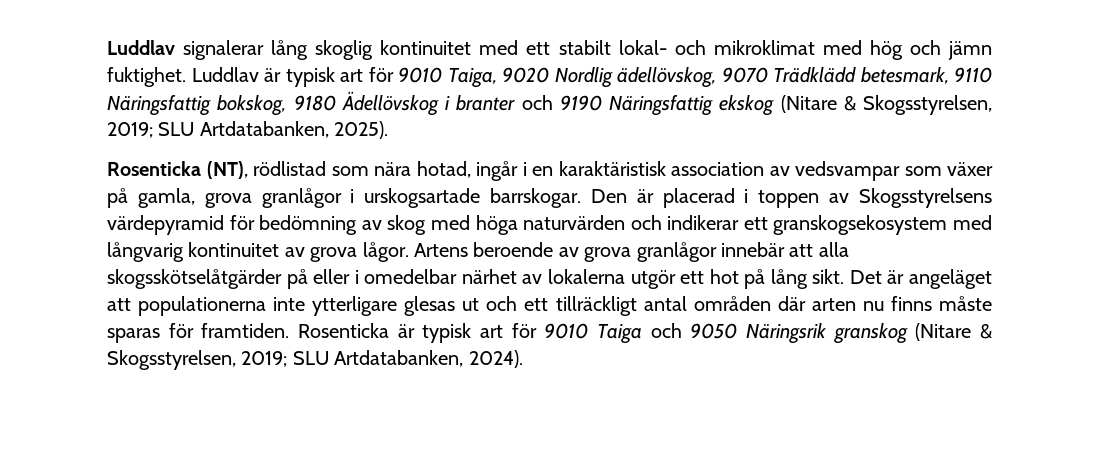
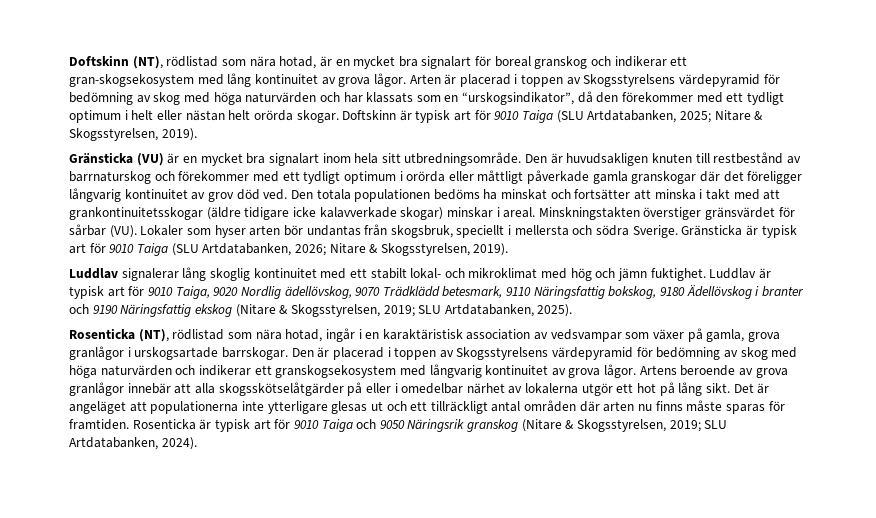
(107, 47) none -> [69,55,688,69] [69,73,780,87] [69,91,784,105] [69,110,764,123] [69,128,197,141] [69,152,801,166] [69,170,803,184] [69,188,781,202] [69,207,795,220] [69,224,797,238] [69,243,509,256] Doftskinn (NT), rödlistad som nära hotad, är en mycket bra signalart för boreal granskog och indikerar ett gran-skogsekosystem med lång kontinuitet av grova lågor. Arten är placerad i toppen av Skogsstyrelsens värdepyramid för bedömning av skog med höga naturvärden och har klassats som en “urskogsindikator”, då den förekommer med ett tydligt optimum i helt eller nästan helt orörda skogar. Doftskinn är typisk art för 9010 Taiga (SLU Artdatabanken, 2025; Nitare & Skogsstyrelsen, 2019). // Gränsticka (VU) är en mycket bra signalart inom hela sitt utbredningsområde. Den är huvudsakligen knuten till restbestånd av barrnaturskog och förekommer med ett tydligt optimum i orörda eller måttligt påverkade gamla granskogar där det föreligger långvarig kontinuitet av grov död ved. Den totala populationen bedöms ha minskat och fortsätter att minska i takt med att grankontinuitetsskogar (äldre tidigare icke kalavverkade skogar) minskar i areal. Minskningstakten överstiger gränsvärdet för sårbar (VU). Lokaler som hyser arten bör undantas från skogsbruk, speciellt i mellersta och södra Sverige. Gränsticka är typisk art för 9010 Taiga (SLU Artdatabanken, 2026; Nitare & Skogsstyrelsen, 2019). //

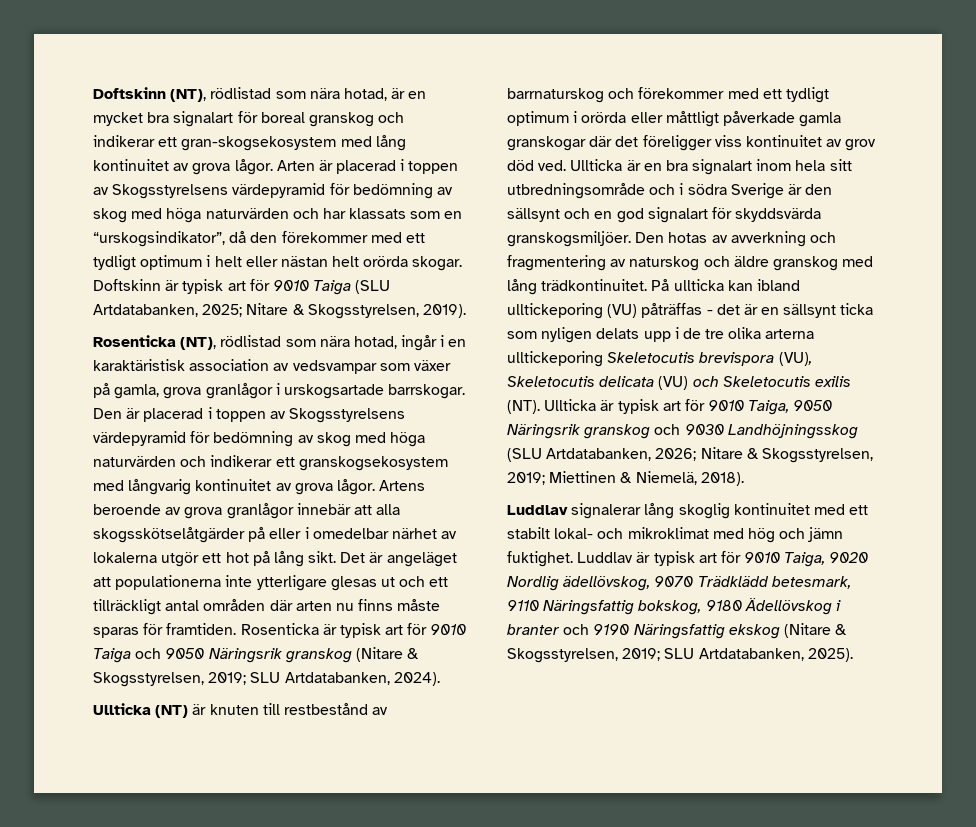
[69,152,801,166] [69,170,803,184] [69,188,781,202] [69,207,795,220] [69,224,797,238] [69,243,509,256] [69,267,771,281] [69,285,804,299] [69,304,573,317] // Gränsticka (VU) är en mycket bra signalart inom hela sitt utbredningsområde. Den är huvudsakligen knuten till restbestånd av barrnaturskog och förekommer med ett tydligt optimum i orörda eller måttligt påverkade gamla granskogar där det föreligger långvarig kontinuitet av grov död ved. Den totala populationen bedöms ha minskat och fortsätter att minska i takt med att grankontinuitetsskogar (äldre tidigare icke kalavverkade skogar) minskar i areal. Minskningstakten överstiger gränsvärdet för sårbar (VU). Lokaler som hyser arten bör undantas från skogsbruk, speciellt i mellersta och södra Sverige. Gränsticka är typisk art för 9010 Taiga (SLU Artdatabanken, 2026; Nitare & Skogsstyrelsen, 2019). // Luddlav signalerar lång skoglig kontinuitet med ett stabilt lokal- och mikroklimat med hög och jämn fuktighet. Luddlav är typisk art för 9010 Taiga, 9020 Nordlig ädellövskog, 9070 Trädklädd betesmark, 9110 Näringsfattig bokskog, 9180 Ädellövskog i branter och 9190 Näringsfattig ekskog (Nitare & Skogsstyrelsen, 2019; SLU Artdatabanken, 2025). -> (466, 311) none
(197, 443) none -> [93,703,389,718] [507,87,829,103] [507,111,842,127] [507,135,877,151] [507,159,852,175] [507,183,833,199] [507,207,822,223] [507,231,836,247] [507,255,874,271] [507,279,800,295] [507,303,874,319] [507,327,815,343] [507,351,812,367] [507,376,851,390] [507,399,833,415] [507,424,858,439] [507,447,873,463] [507,471,744,486] [507,503,869,519] [507,527,844,543] [507,551,869,567] [507,576,851,591] [507,598,841,615] [507,623,848,639] [507,648,853,663] // Ullticka (NT) är knuten till restbestånd av barrnaturskog och förekommer med ett tydligt optimum i orörda eller måttligt påverkade gamla granskogar där det föreligger viss kontinuitet av grov död ved. Ullticka är en bra signalart inom hela sitt utbredningsområde och i södra Sverige är den sällsynt och en god signalart för skyddsvärda granskogsmiljöer. Den hotas av avverkning och fragmentering av naturskog och äldre granskog med lång trädkontinuitet. På ullticka kan ibland ulltickeporing (VU) påträffas - det är en sällsynt ticka som nyligen delats upp i de tre olika arterna ulltickeporing Skeletocutis brevispora (VU), Skeletocutis delicata (VU) och Skeletocutis exilis (NT). Ullticka är typisk art för 9010 Taiga, 9050 Näringsrik granskog och 9030 Landhöjningsskog (SLU Artdatabanken, 2026; Nitare & Skogsstyrelsen, 2019; Miettinen & Niemelä, 2018). // Luddlav signalerar lång skoglig kontinuitet med ett stabilt lokal- och mikroklimat med hög och jämn fuktighet. Luddlav är typisk art för 9010 Taiga, 9020 Nordlig ädellövskog, 9070 Trädklädd betesmark, 9110 Näringsfattig bokskog, 9180 Ädellövskog i branter och 9190 Näringsfattig ekskog (Nitare & Skogsstyrelsen, 2019; SLU Artdatabanken, 2025).

